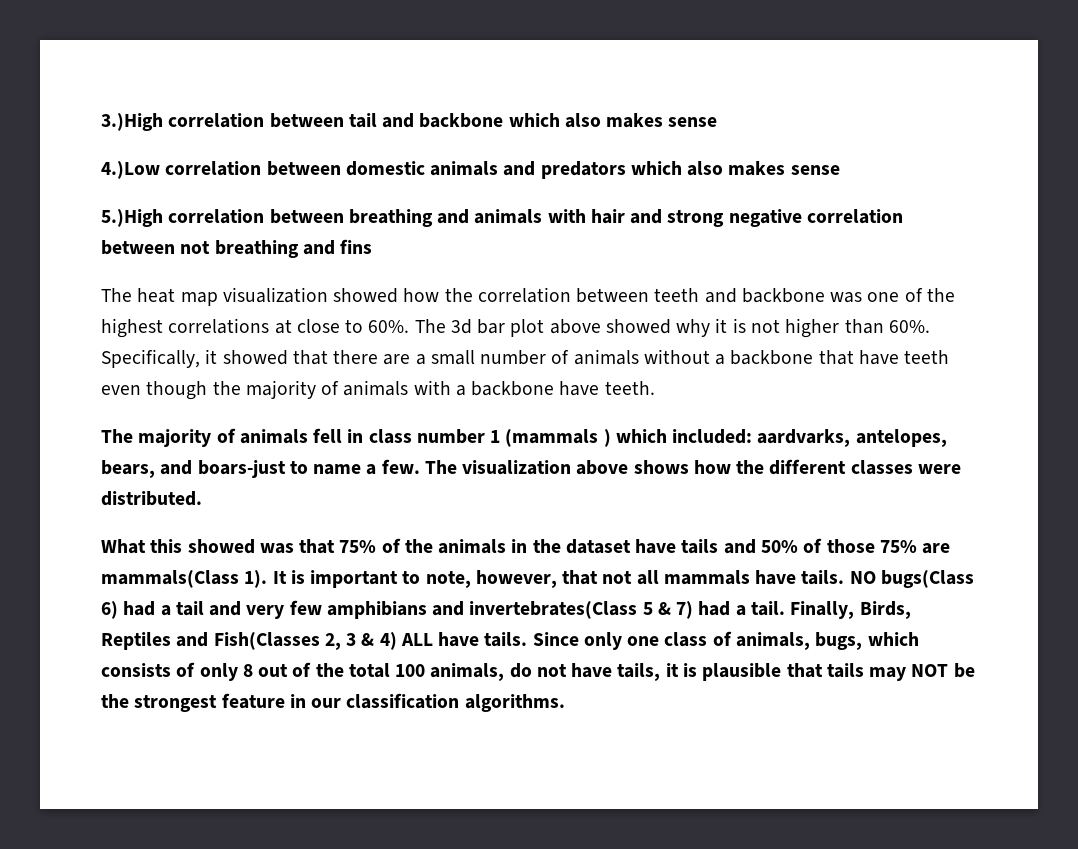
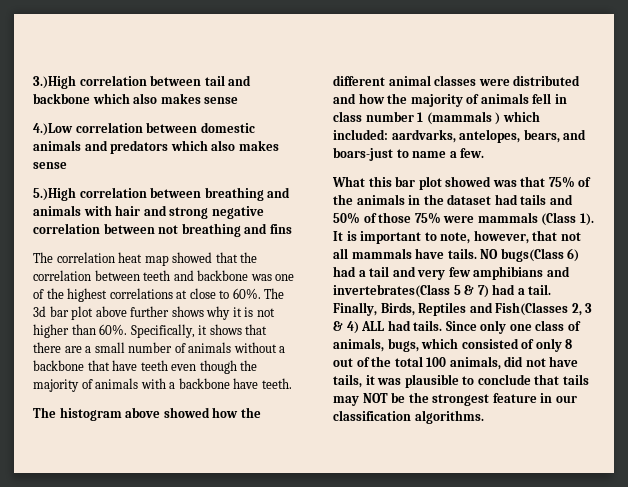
(132, 295) none -> [56,252,115,263] correlation
[222,287,440,303] visualization showed how -> [172,252,238,263] showed that
[605,319,671,334] showed -> [130,306,204,317] further shows
[222,350,288,365] showed -> [209,324,242,335] shows
(133, 436) none -> [59,407,261,421] [333,75,581,86] [333,93,408,104] histogram above showed how the different animal classes were distributed and how the
[424,459,961,475] [101,491,202,506] The visualization above shows how the different classes were distributed. -> (485, 153) none
(183, 546) none -> [395,176,442,190] bar plot
[635,539,677,554] have -> [494,194,518,205] had
[922,543,951,554] [101,570,239,588] are mammals(Class -> [443,212,577,226] were mammals (Class
[438,632,480,647] have -> [387,320,411,331] had
[101,663,171,677] consists -> [461,338,519,349] consisted
[509,663,532,678] do -> [504,356,524,367] did
[682,663,782,681] is plausible -> [377,374,531,388] was plausible to conclude

